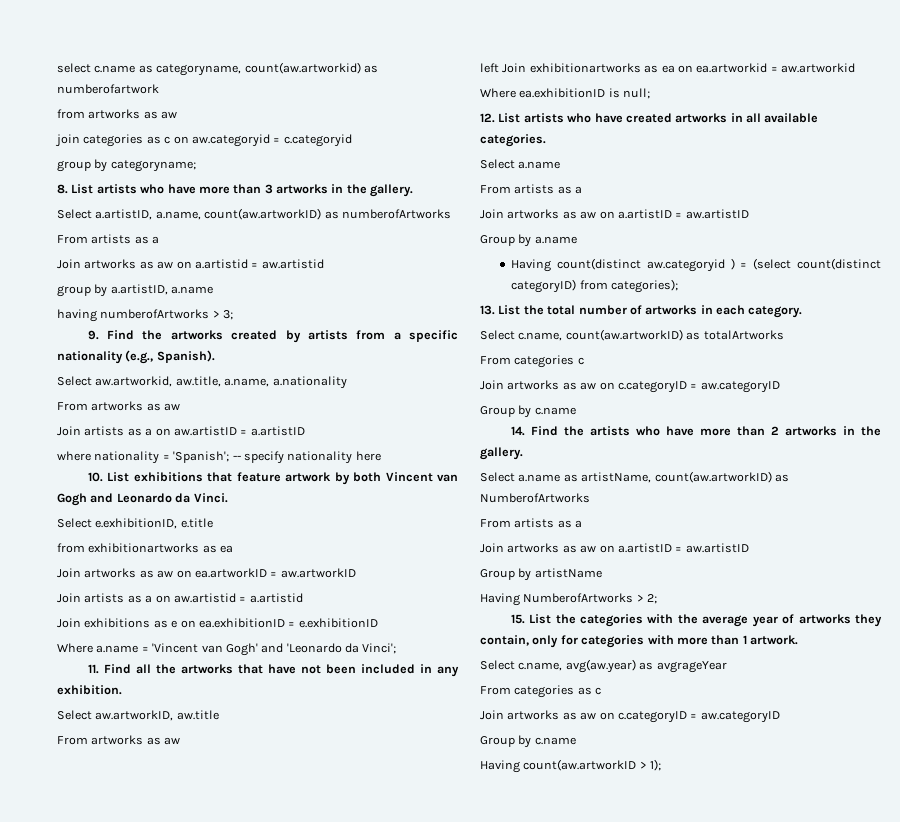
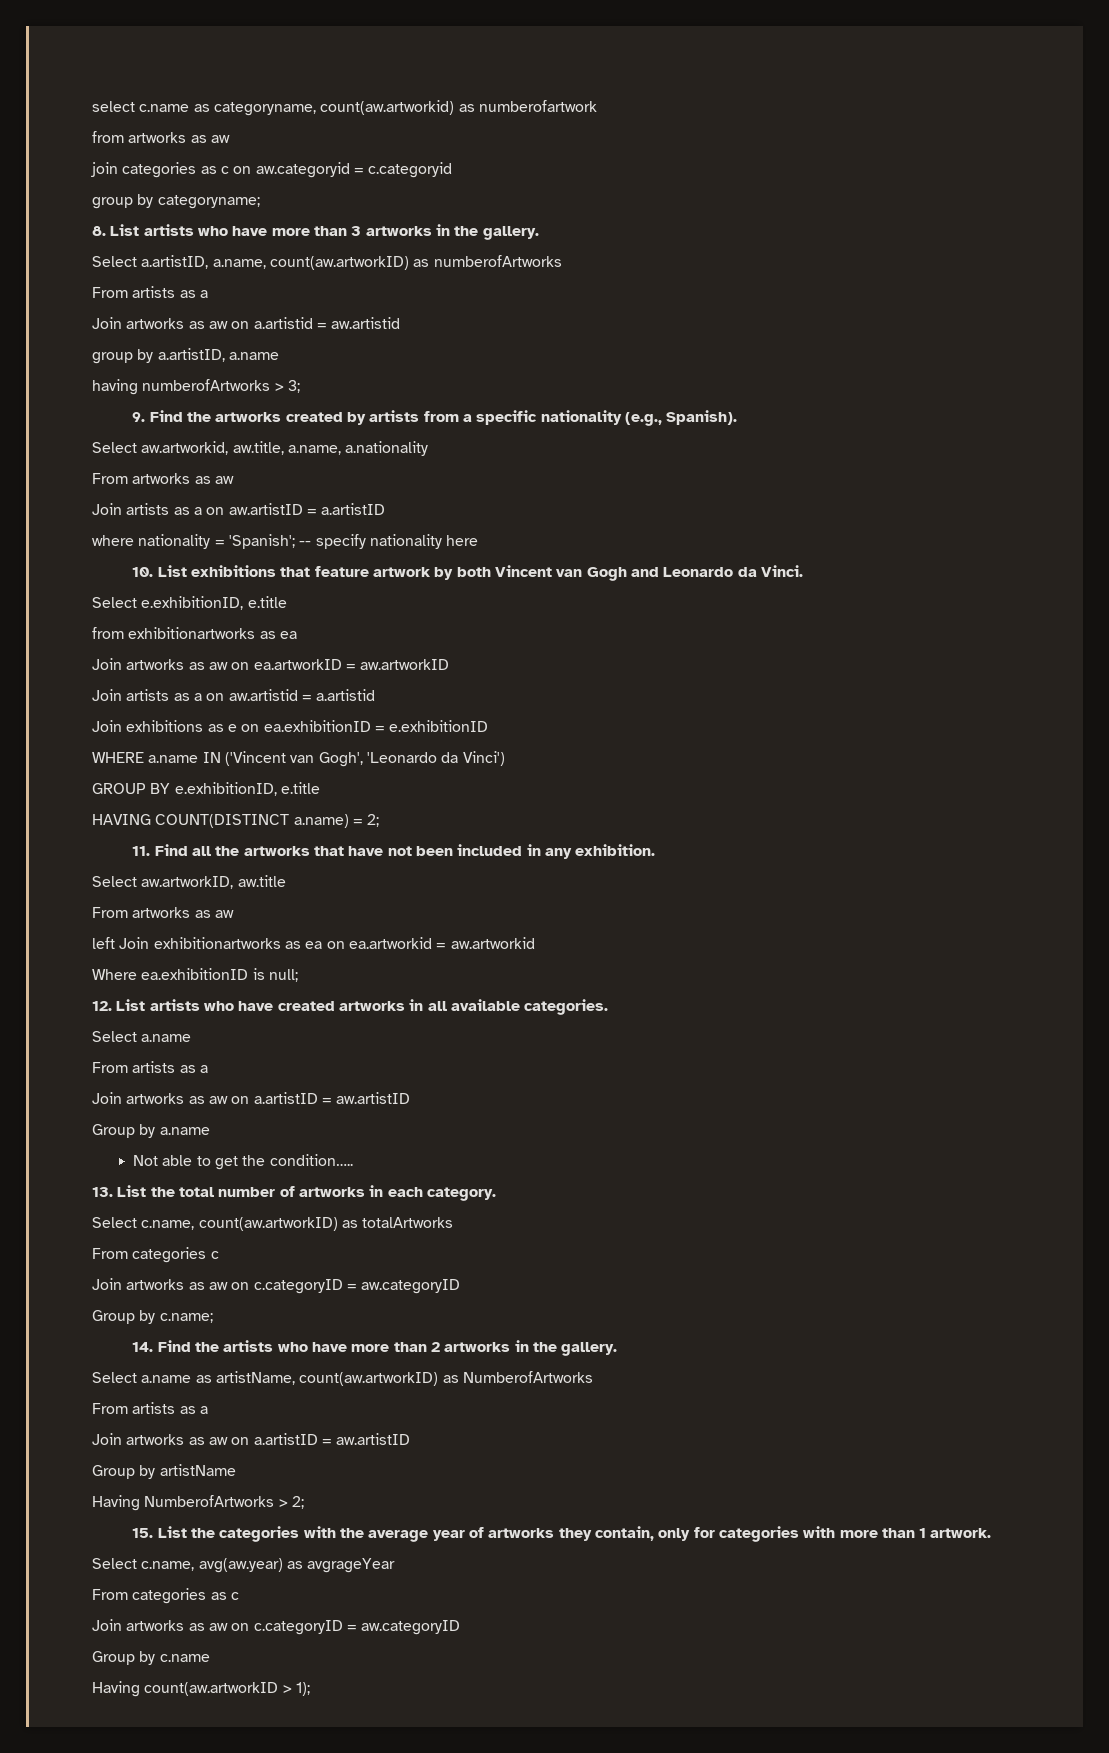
[57,643,397,656] Where a.name = 'Vincent van Gogh' and 'Leonardo da Vinci'; -> [92,751,505,767] [92,782,320,796] [92,814,380,828] WHERE a.name IN ('Vincent van Gogh', 'Leonardo da Vinci') // GROUP BY e.exhibitionID, e.title // HAVING COUNT(DISTINCT a.name) = 2;
[511,258,881,272] [511,279,678,293] Having count(distinct aw.categoryid ) = (select count(distinct categoryID) from categories); -> [132,1154,353,1170] Not able to get the condition…..
[534,407,576,415] c.name -> [159,1313,213,1323] c.name;

